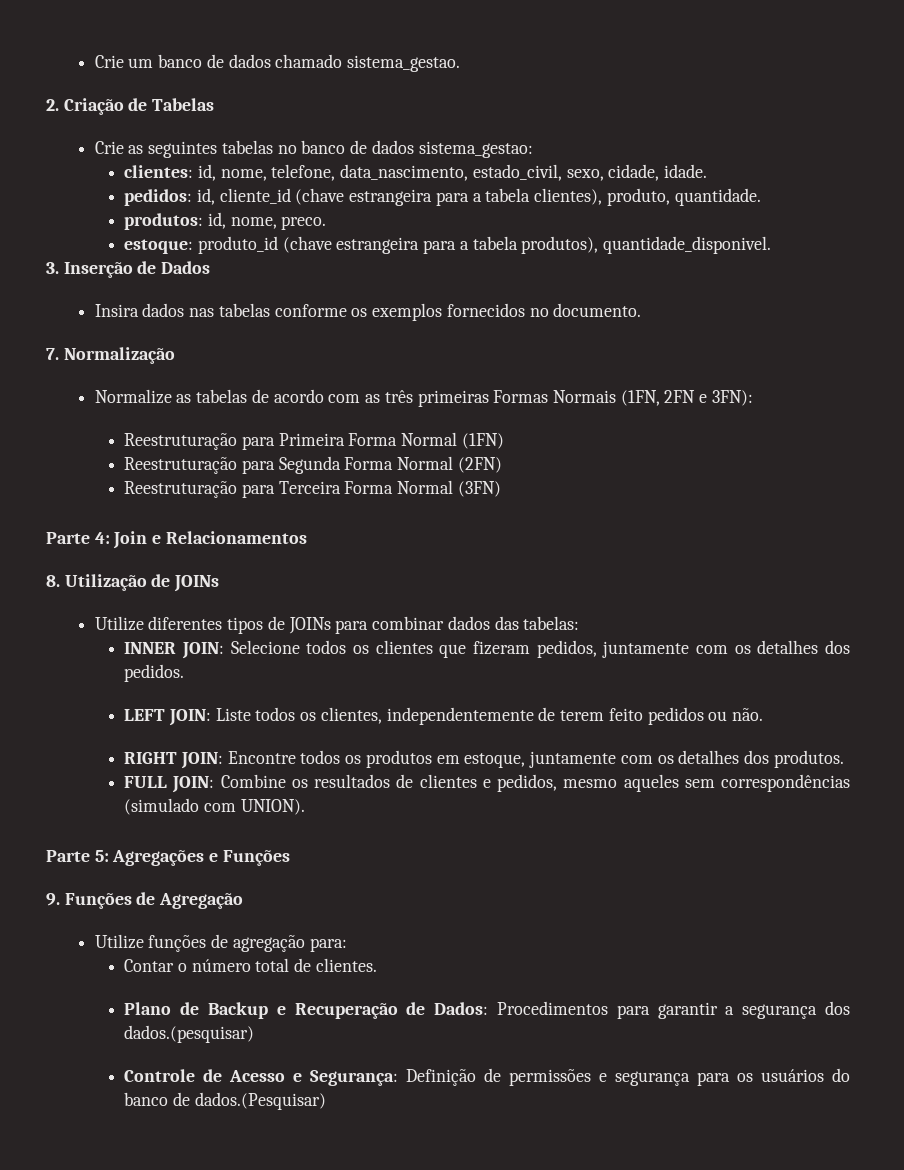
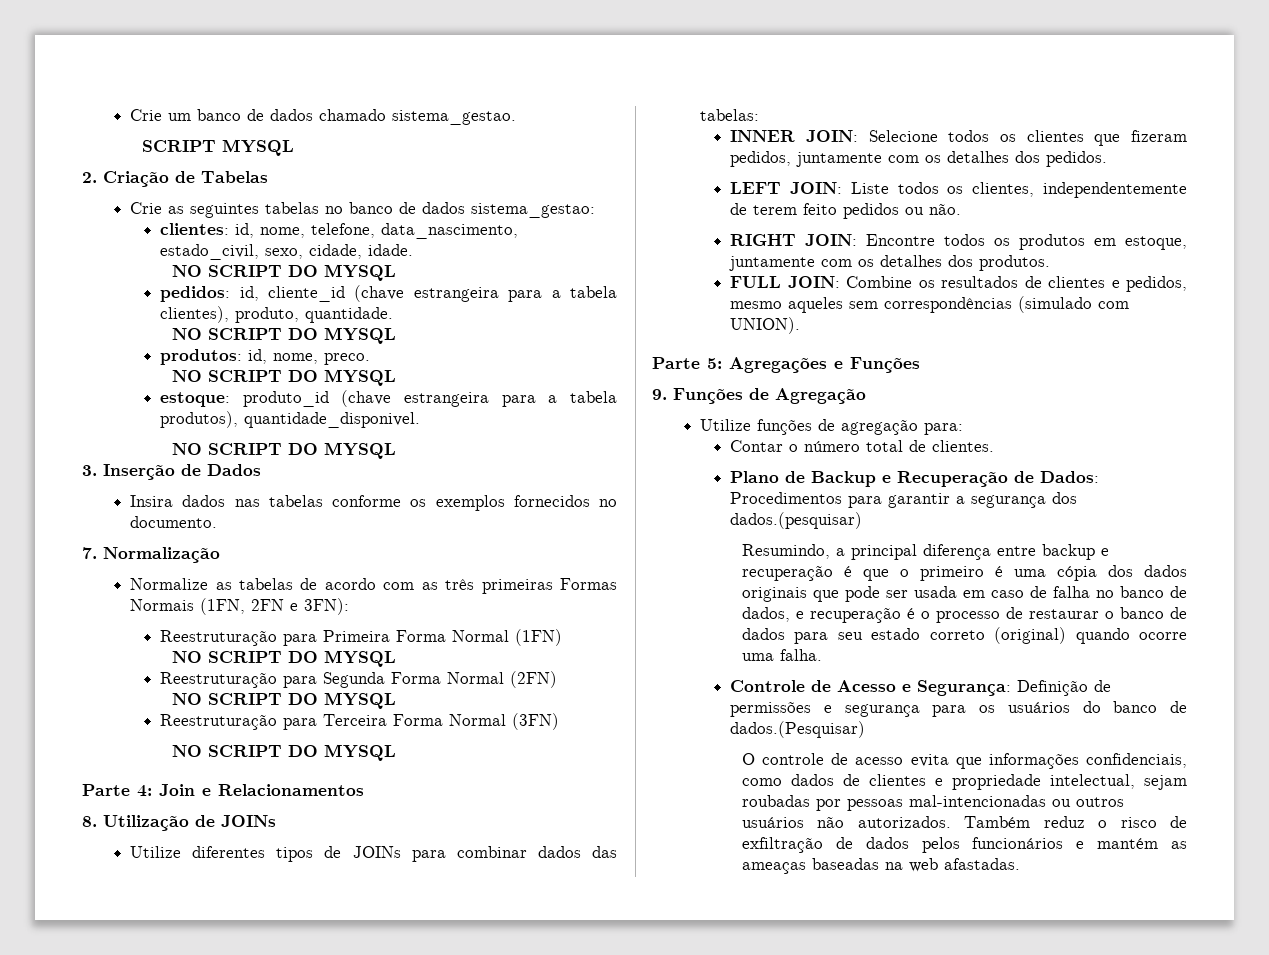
(461, 63) none -> [141,139,294,156] // SCRIPT MYSQL
(708, 171) none -> [171,264,396,281] // NO SCRIPT DO MYSQL
(761, 197) none -> [171,327,396,344] // NO SCRIPT DO MYSQL
(327, 223) none -> [171,369,396,386] // NO SCRIPT DO MYSQL
(772, 245) none -> [171,442,396,459] // NO SCRIPT DO MYSQL
(504, 441) none -> [171,650,396,667] // NO SCRIPT DO MYSQL
(502, 465) none -> [171,692,396,709] // NO SCRIPT DO MYSQL
(501, 489) none -> [171,744,396,761] // NO SCRIPT DO MYSQL
(255, 1034) none -> [741,544,1109,560] [741,565,1187,581] [741,586,1187,602] [741,607,1187,623] [741,627,1187,644] [741,649,822,661] // Resumindo, a principal diferença entre backup e recuperação é que o primeiro é uma cópia dos dados originais que pode ser usada em caso de falha no banco de dados, e recuperação é o processo de restaurar o banco de dados para seu estado correto (original) quando ocorre uma falha.
(326, 1101) none -> [741,753,1187,769] [741,774,1187,790] [741,795,1124,811] [741,816,1187,828] [741,837,1187,853] [741,858,1020,874] // O controle de acesso evita que informações confidenciais, como dados de clientes e propriedade intelectual, sejam roubadas por pessoas mal-intencionadas ou outros usuários não autorizados. Também reduz o risco de exfiltração de dados pelos funcionários e mantém as ameaças baseadas na web afastadas.

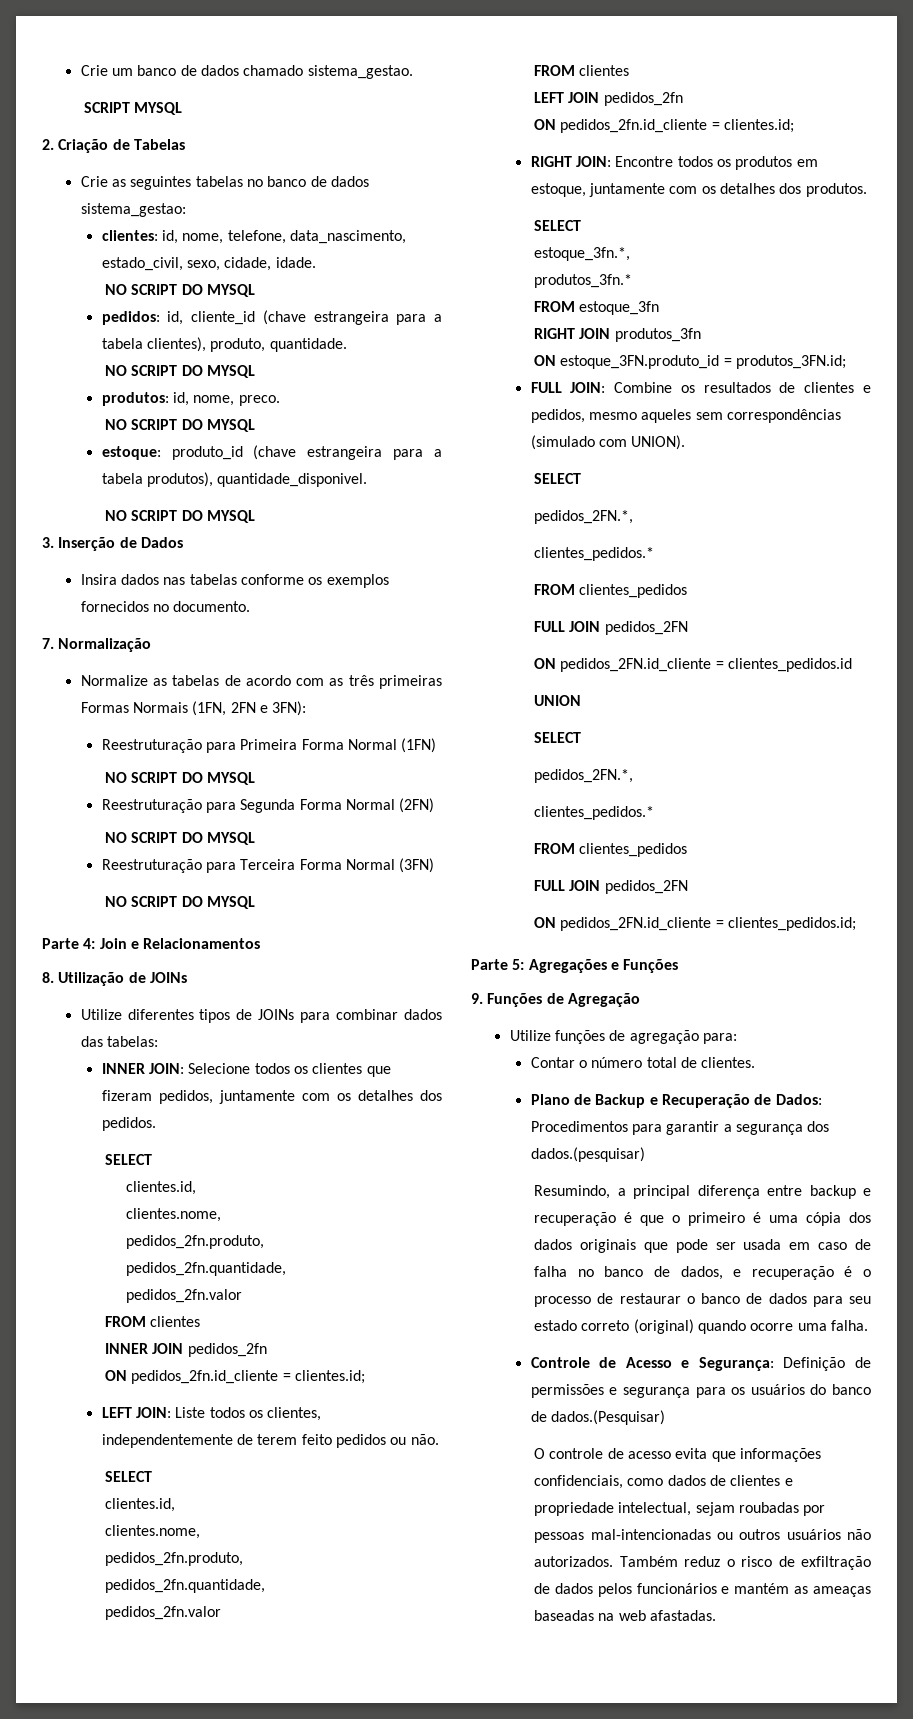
(1108, 159) none -> [105,1154,153,1165] [126,1181,197,1195] [126,1208,222,1222] [126,1235,265,1249] [126,1262,287,1276] [126,1289,243,1303] [105,1316,201,1327] [105,1343,267,1357] [105,1370,366,1384] // SELECT // clientes.id, // clientes.nome, // pedidos_2fn.produto, // pedidos_2fn.quantidade, // pedidos_2fn.valor // FROM clientes // INNER JOIN pedidos_2fn // ON pedidos_2fn.id_cliente = clientes.id;
(962, 209) none -> [105,1471,153,1482] [105,1498,176,1512] [105,1525,201,1539] [105,1552,244,1566] [105,1579,266,1593] [105,1606,222,1620] [534,65,630,76] [534,92,683,106] [534,119,795,133] // SELECT // clientes.id, // clientes.nome, // pedidos_2fn.produto, // pedidos_2fn.quantidade, // pedidos_2fn.valor // FROM clientes // LEFT JOIN pedidos_2fn // ON pedidos_2fn.id_cliente = clientes.id;
(1051, 263) none -> [534,220,582,231] [534,247,631,261] [534,274,633,288] [534,301,660,315] [534,328,701,342] [534,355,847,369] // SELECT // estoque_3fn.*, // produtos_3fn.* // FROM estoque_3fn // RIGHT JOIN produtos_3fn // ON estoque_3FN.produto_id = produtos_3FN.id;
(801, 325) none -> [534,473,582,484] [534,510,634,524] [534,547,655,561] [534,584,688,598] [534,621,688,635] [534,658,853,672] [534,695,582,706] [534,732,582,743] [534,769,634,783] [534,806,655,820] [534,843,688,857] [534,880,688,894] [534,917,857,931] // SELECT // pedidos_2FN.*, // clientes_pedidos.* // FROM clientes_pedidos // FULL JOIN pedidos_2FN // ON pedidos_2FN.id_cliente = clientes_pedidos.id // UNION // SELECT // pedidos_2FN.*, // clientes_pedidos.* // FROM clientes_pedidos // FULL JOIN pedidos_2FN // ON pedidos_2FN.id_cliente = clientes_pedidos.id;

